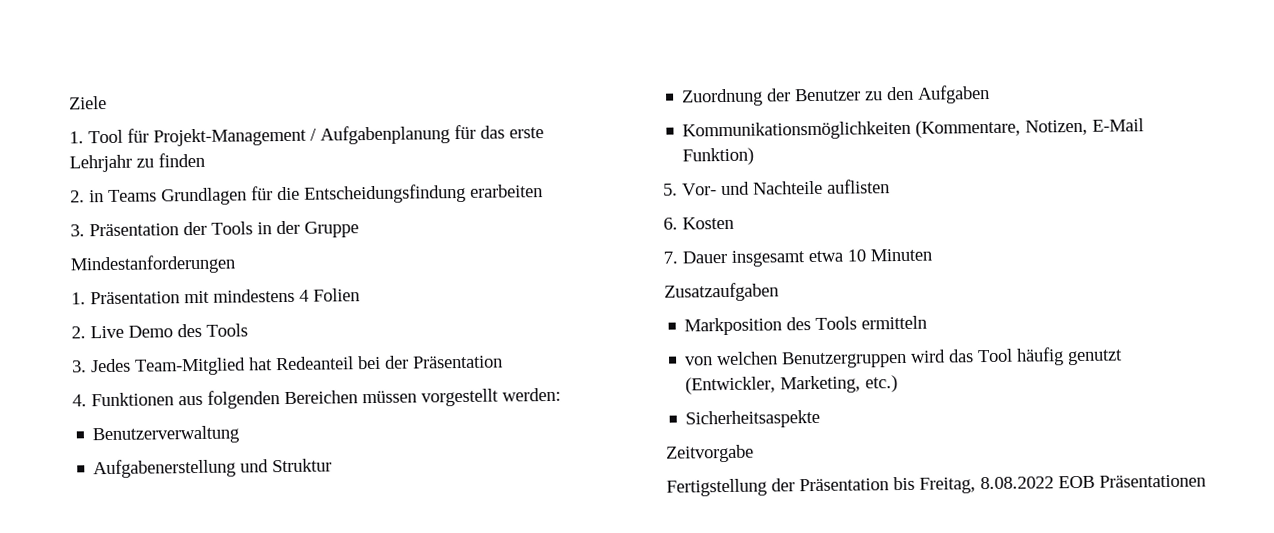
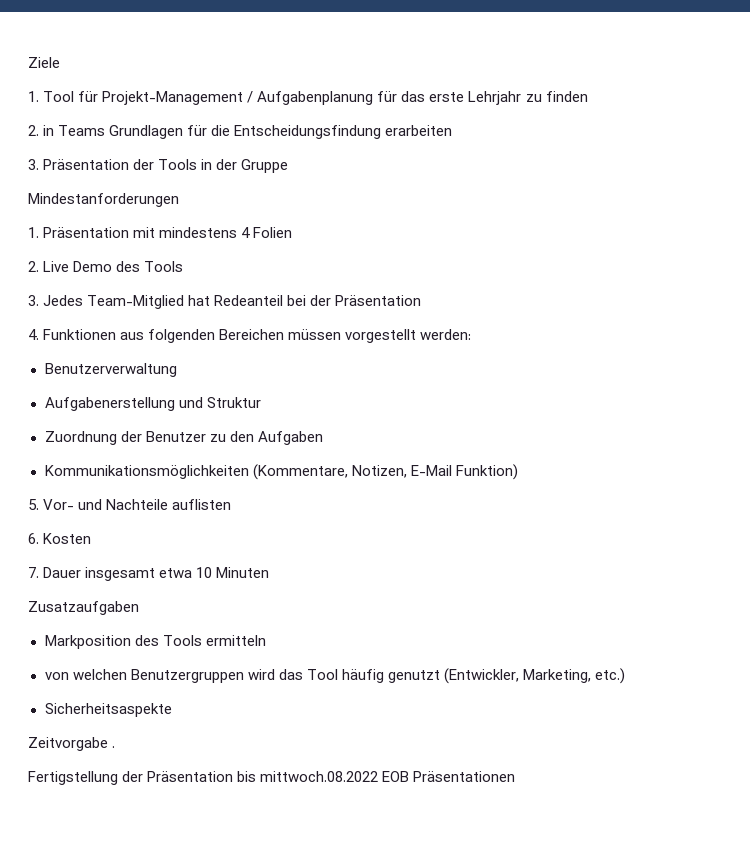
(754, 453) none -> [112,746,116,748] .
[919,476,1054,494] Freitag, 8.08.2022 -> [260,771,379,782] mittwoch.08.2022

